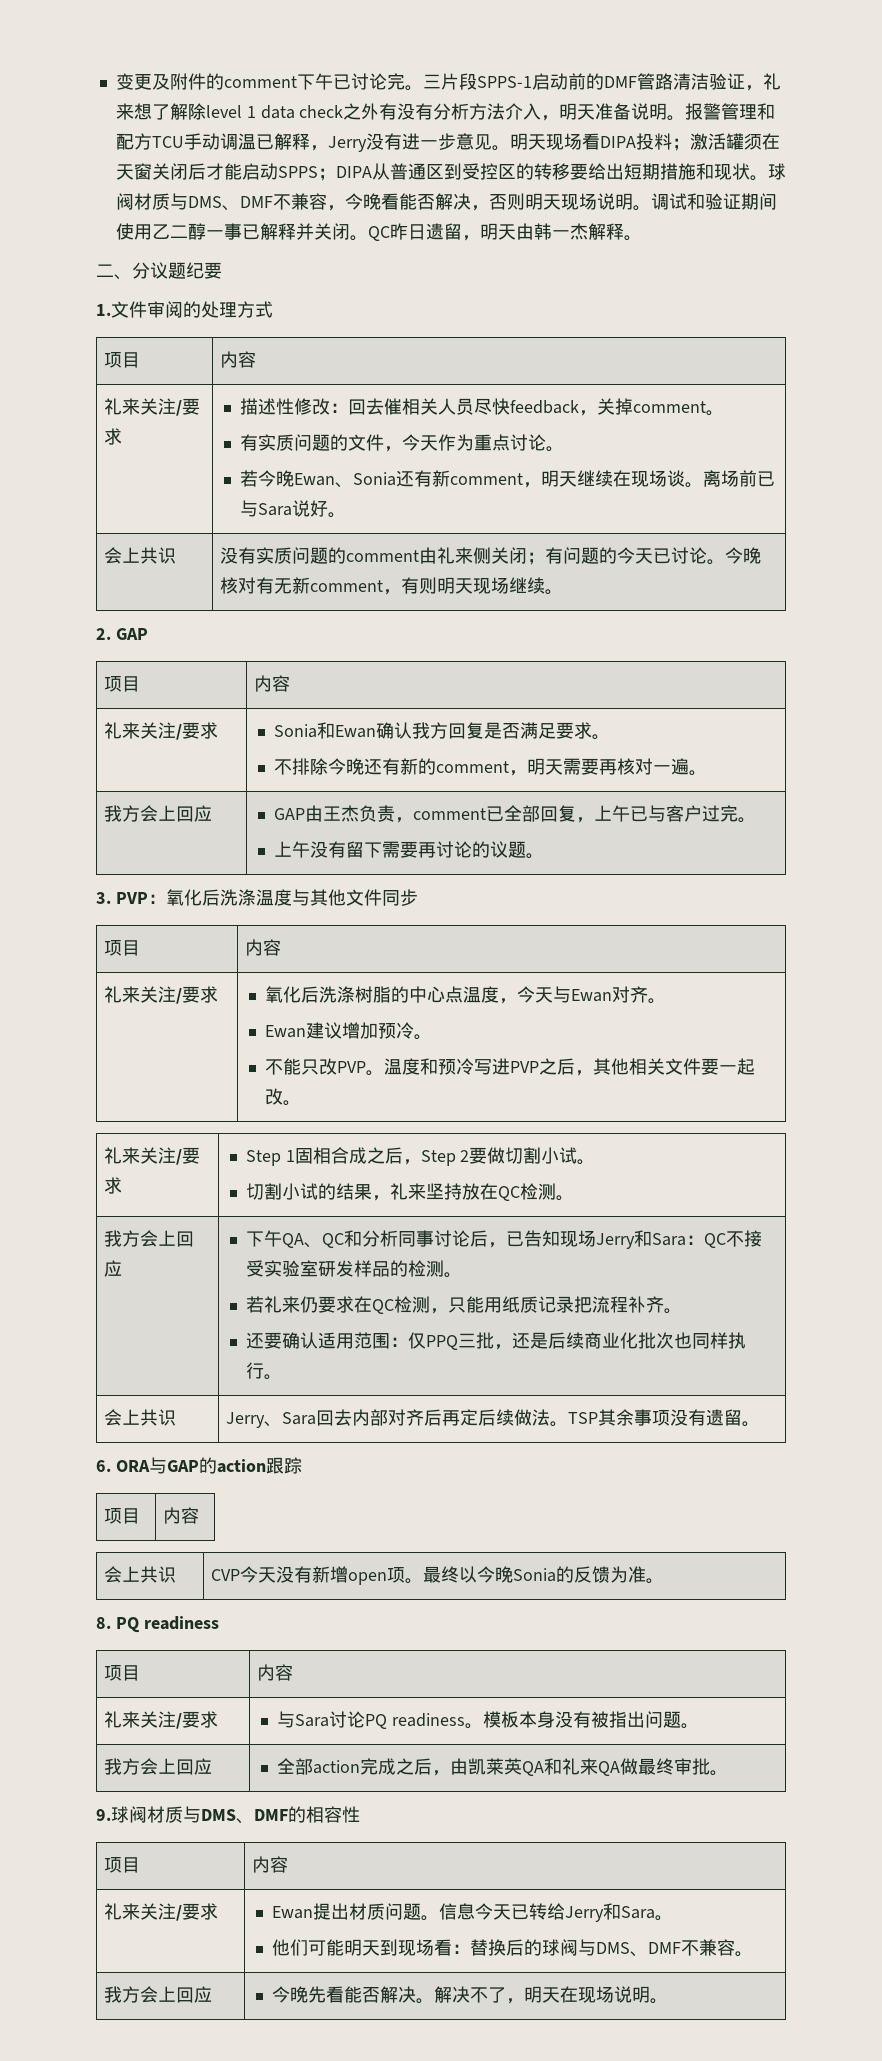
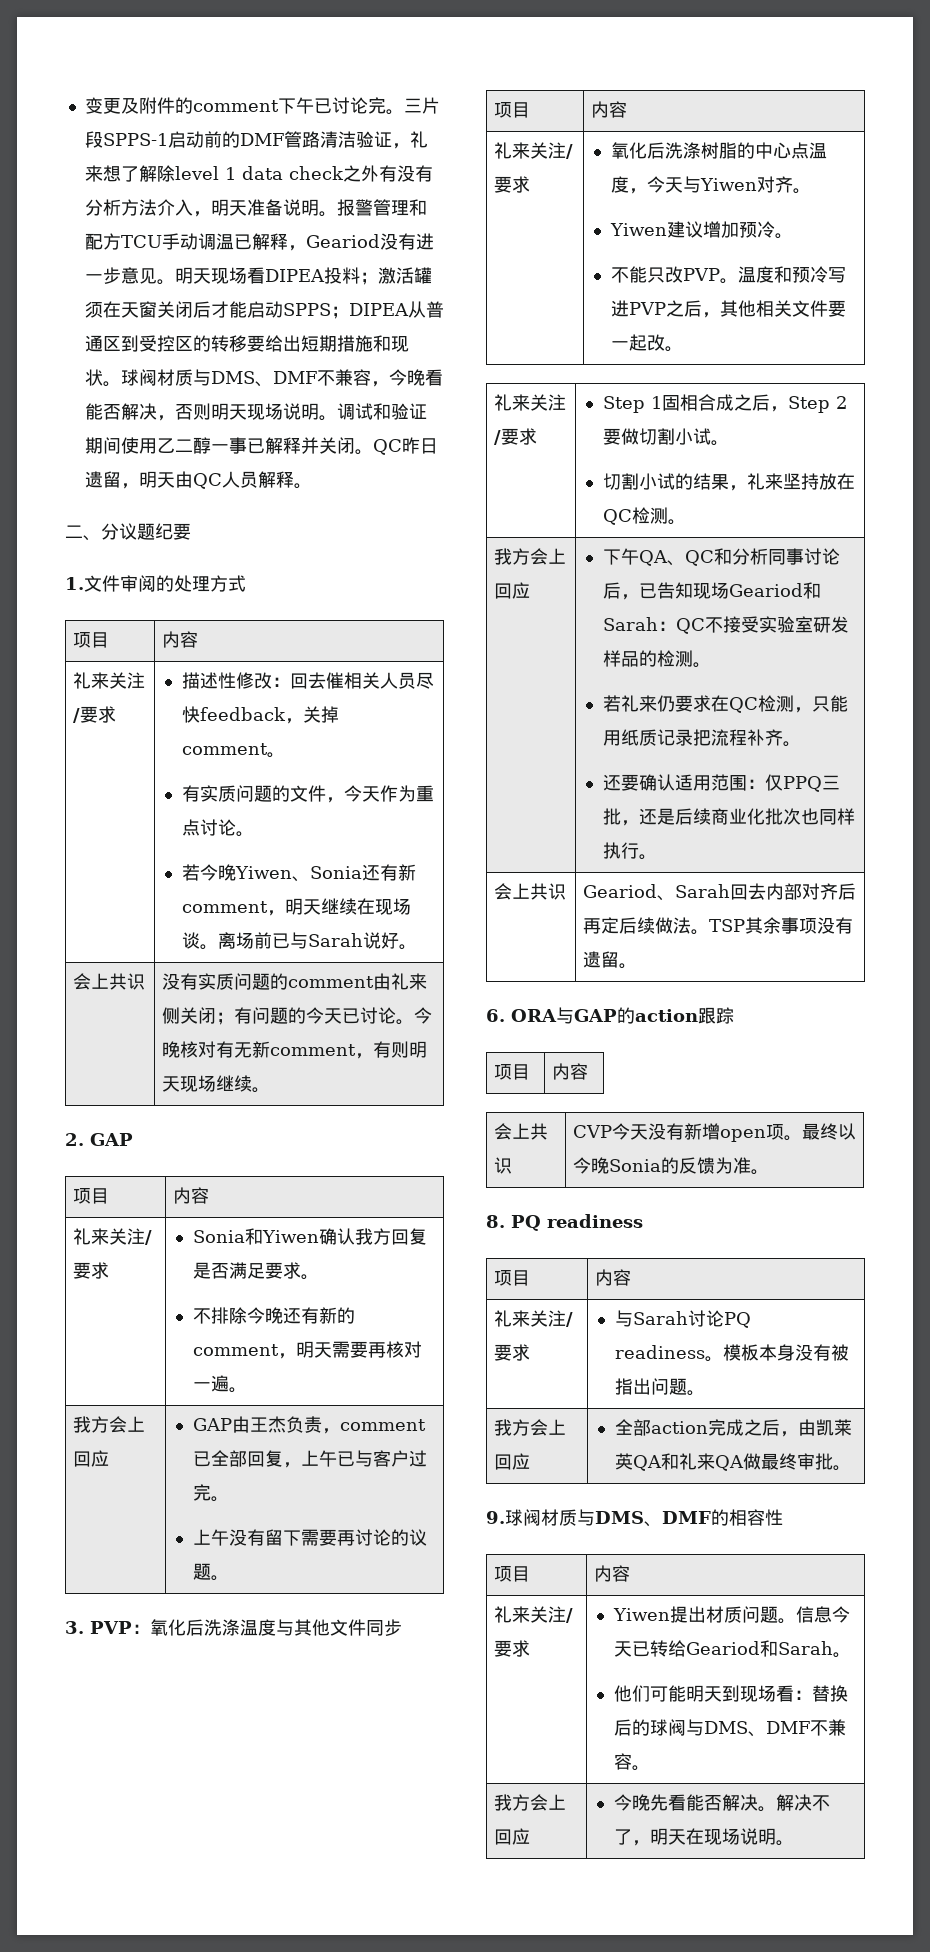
[327,136,367,152] Jerry -> [305,234,380,248] Geariod
[599,136,636,148] DIPA -> [264,269,325,282] DIPEA
[335,166,372,178] DIPA -> [348,303,409,316] DIPEA
[533,223,588,240] 韩一杰 -> [192,471,258,489] QC人员
[293,473,335,486] Ewan -> [234,866,292,879] Yiwen
[257,503,292,516] Sara -> [307,933,363,947] Sarah
[334,725,376,738] Ewan -> [261,1230,319,1243] Yiwen
[570,989,612,1002] Ewan -> [699,178,757,191] Yiwen
[264,1025,306,1038] Ewan -> [609,223,667,236] Yiwen
[595,1230,686,1249] Jerry和Sara -> [728,582,821,599] [602,617,658,631] Geariod和Sarah
[225,1412,316,1428] Jerry、Sara -> [582,884,730,901] Geariod、Sarah
[294,1714,329,1727] Sara -> [632,1311,688,1325] Sarah
[271,1906,313,1919] Ewan -> [612,1608,670,1621] Yiwen
[564,1903,655,1922] Jerry和Sara -> [685,1640,833,1657] Geariod和Sarah

